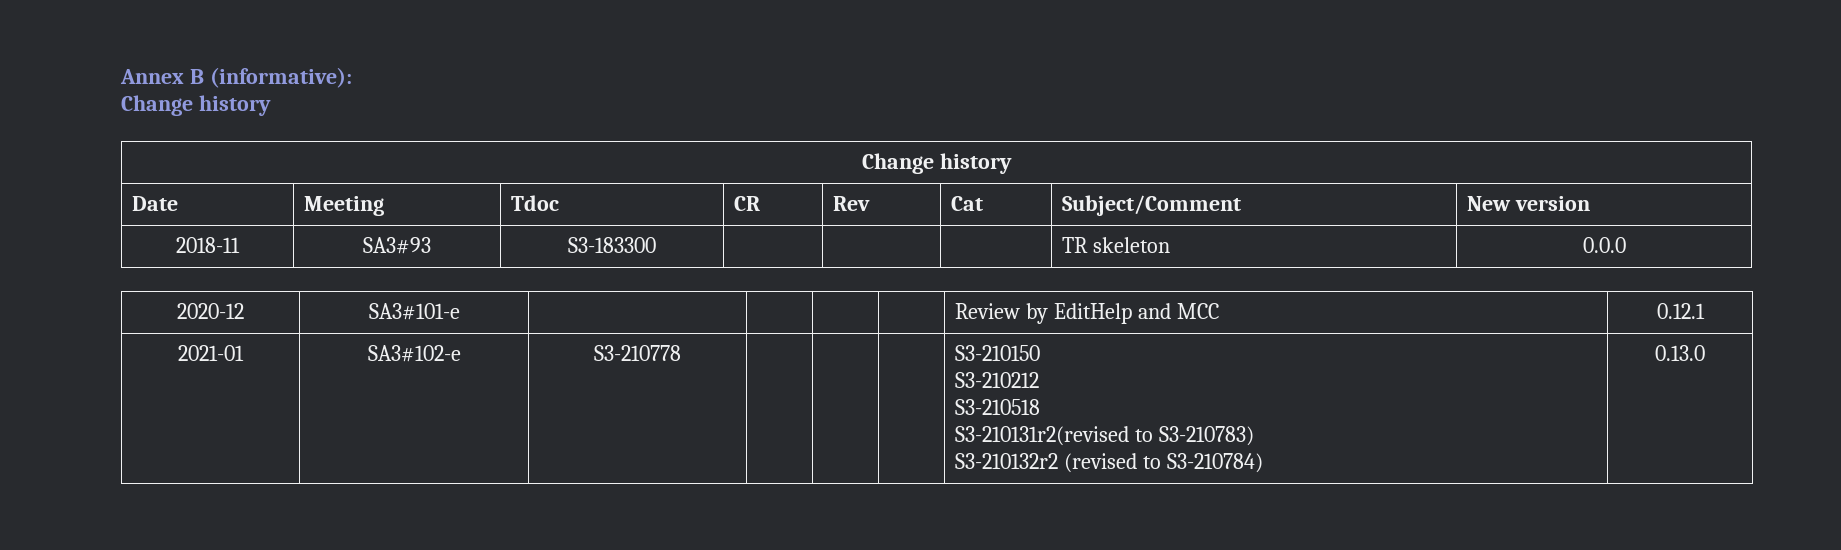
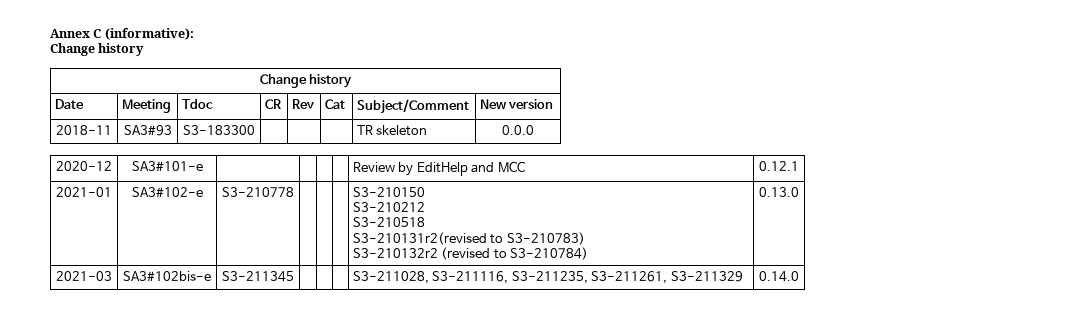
[189,69,204,84] B -> [93,29,102,38] C
(1705, 353) none -> [56,271,112,281] [123,271,211,282] [222,271,294,282] [353,271,743,284] [759,271,799,282] // 2021-03 | SA3#102bis-e | S3-211345 | | | | S3-211028, S3-211116, S3-211235, S3-211261, S3-211329 | 0.14.0

